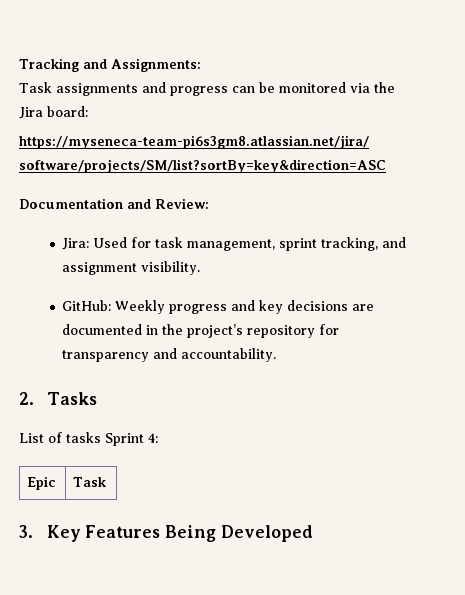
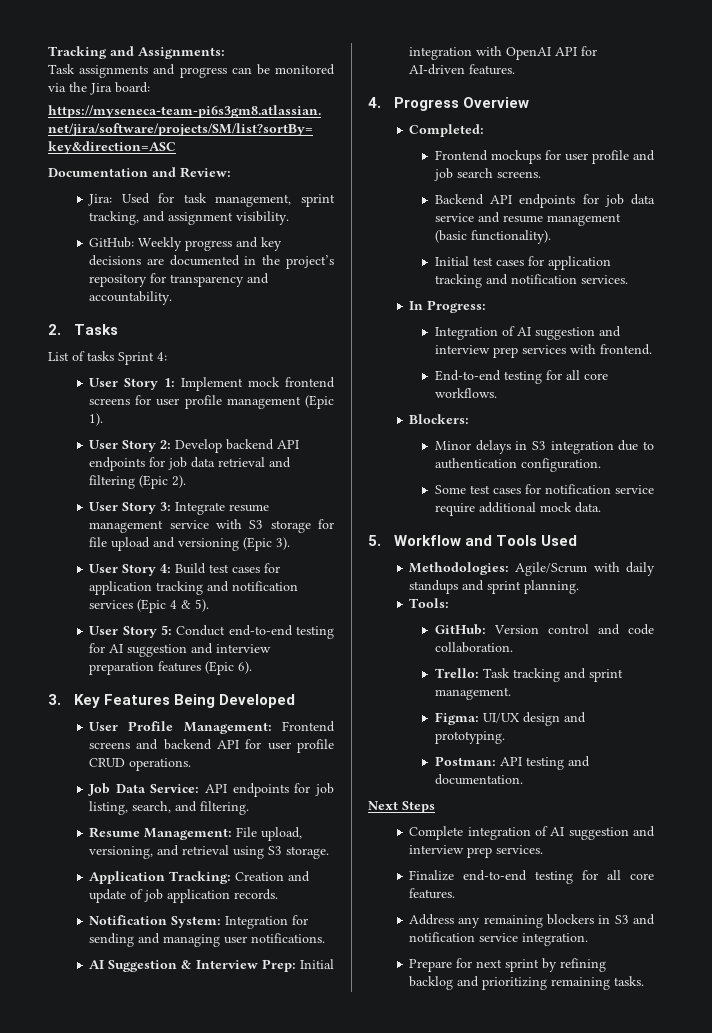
[27,476,57,490] [73,477,108,487] // Epic | Task -> [89,377,335,391] [89,395,334,409] [89,413,104,426] [89,439,300,453] [89,457,292,471] [89,475,187,489] [89,502,270,515] [89,519,334,533] [89,537,291,551] [89,563,281,576] [89,581,299,595] [89,599,210,613] [89,625,334,639] [89,643,272,657] [89,661,253,675] // User Story 1: Implement mock frontend screens for user profile management (Epic 1). // User Story 2: Develop backend API endpoints for job data retrieval and filtering (Epic 2). // User Story 3: Integrate resume management service with S3 storage for file upload and versioning (Epic 3). // User Story 4: Build test cases for application tracking and notification services (Epic 4 & 5). // User Story 5: Conduct end-to-end testing for AI suggestion and interview preparation features (Epic 6).
(313, 533) none -> [89,721,335,734] [89,739,334,753] [89,758,192,771] [88,783,334,797] [89,801,250,815] [89,827,303,841] [89,845,330,859] [89,871,311,884] [89,889,279,903] [89,915,309,929] [89,933,326,947] [89,959,334,972] [409,46,598,60] [409,64,516,75] [368,97,529,111] [409,124,485,137] [434,150,655,164] [433,168,541,181] [434,194,655,208] [434,212,621,226] [434,230,551,244] [434,256,611,270] [434,274,628,288] [409,300,487,313] [434,326,621,340] [434,344,652,358] [434,370,608,384] [434,388,497,398] [409,414,470,424] [434,440,654,454] [434,458,601,472] [434,484,654,494] [434,502,601,516] [368,535,577,546] [409,562,655,576] [409,580,580,594] [409,598,450,608] [434,624,654,635] [434,642,513,653] [434,668,623,682] [434,687,511,700] [434,712,586,726] [434,731,505,744] [434,756,590,770] [434,774,523,785] [368,801,435,813] [409,826,655,840] [409,845,544,858] [409,870,654,884] [409,888,456,899] [409,914,655,928] [409,932,589,946] [409,958,607,972] [409,976,645,990] // User Profile Management: Frontend screens and backend API for user profile CRUD operations. // Job Data Service: API endpoints for job listing, search, and filtering. // Resume Management: File upload, versioning, and retrieval using S3 storage. // Application Tracking: Creation and update of job application records. // Notification System: Integration for sending and managing user notifications. // AI Suggestion & Interview Prep: Initial integration with OpenAI API for AI-driven features. // 4. Progress Overview // Completed: // Frontend mockups for user profile and job search screens. // Backend API endpoints for job data service and resume management (basic functionality). // Initial test cases for application tracking and notification services. // In Progress: // Integration of AI suggestion and interview prep services with frontend. // End-to-end testing for all core workflows. // Blockers: // Minor delays in S3 integration due to authentication configuration. // Some test cases for notification service require additional mock data. // 5. Workflow and Tools Used // Methodologies: Agile/Scrum with daily standups and sprint planning. // Tools: // GitHub: Version control and code collaboration. // Trello: Task tracking and sprint management. // Figma: UI/UX design and prototyping. // Postman: API testing and documentation. // Next Steps // Complete integration of AI suggestion and interview prep services. // Finalize end-to-end testing for all core features. // Address any remaining blockers in S3 and notification service integration. // Prepare for next sprint by refining backlog and prioritizing remaining tasks.

